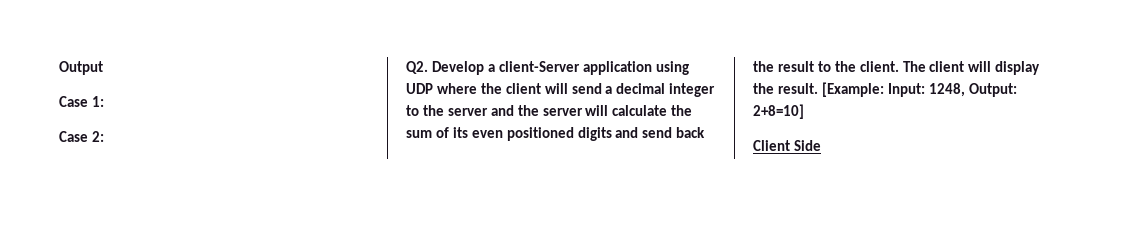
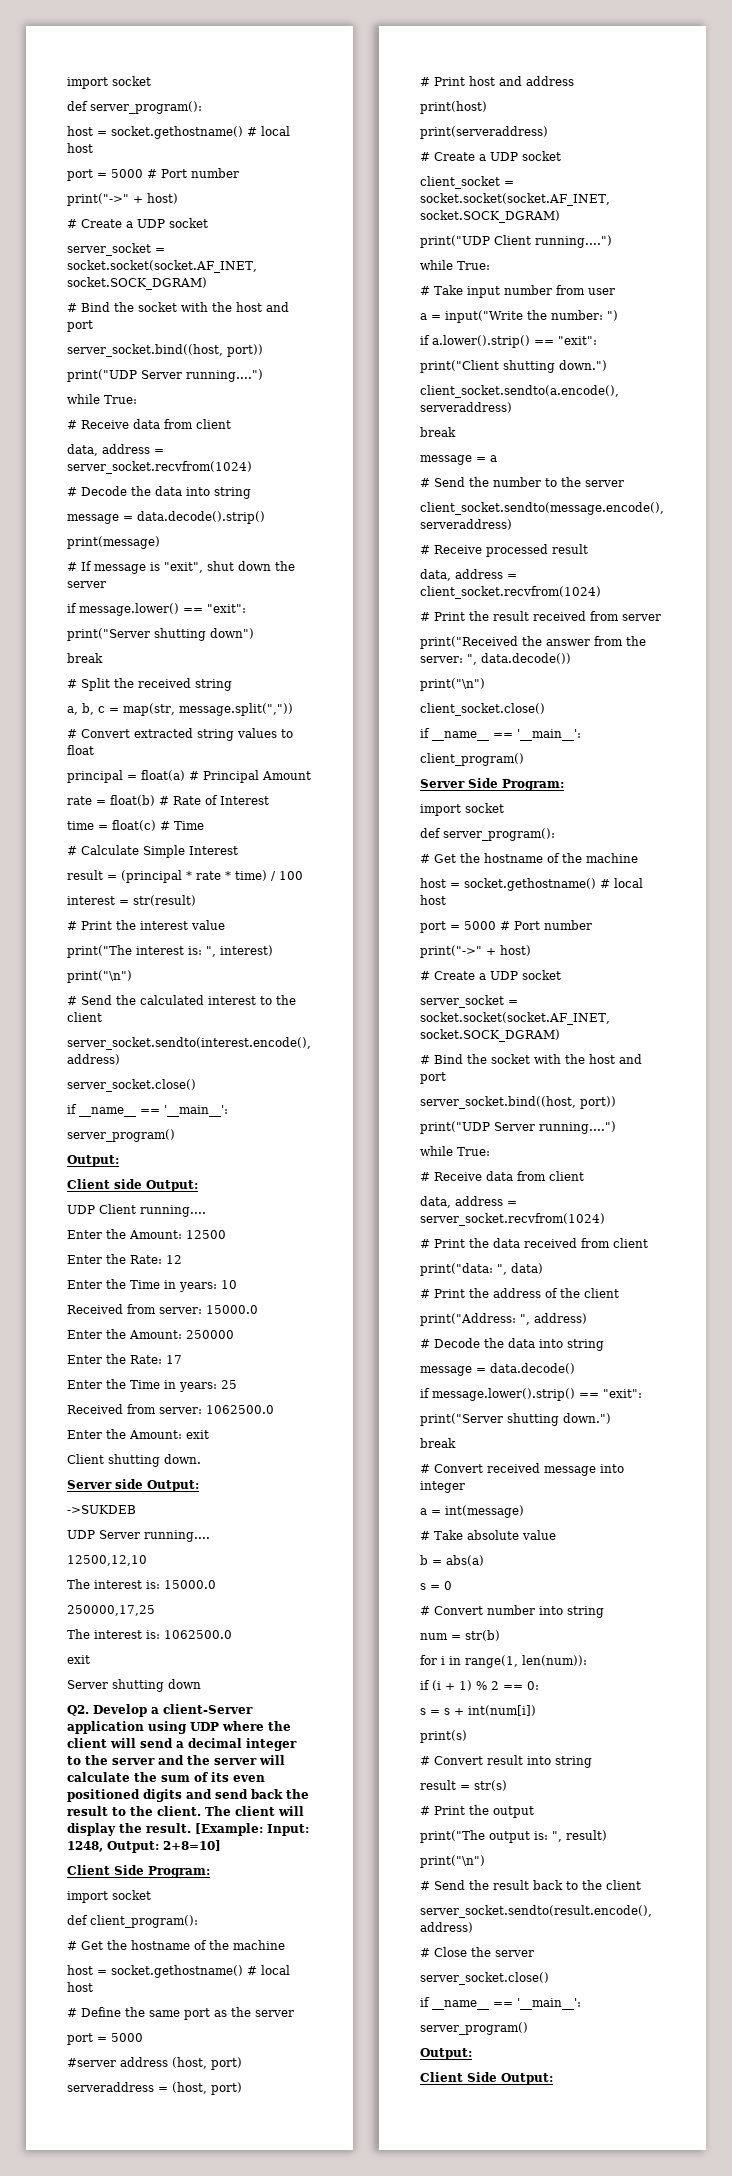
[59,61,103,75] [59,96,104,107] [59,131,104,142] Output // Case 1: // Case 2: -> [67,76,151,89] [67,101,202,114] [67,126,290,139] [67,143,93,153] [67,168,239,181] [67,193,178,206] [67,218,208,228] [67,243,165,256] [67,260,257,273] [67,277,207,290] [67,302,289,312] [67,320,93,332] [67,344,263,357] [67,369,263,382] [67,394,137,404] [67,419,231,429] [67,444,164,456] [67,461,252,474] [67,486,251,499] [67,511,265,524] [67,536,160,549] [67,561,295,574] [67,581,106,588] [67,603,246,616] [67,628,254,641] [67,653,103,663] [67,678,232,691] [67,703,293,716] [67,728,293,741] [67,745,94,755] [67,770,311,783] [67,795,269,806] [67,820,204,831] [67,845,238,858] [67,870,303,883] [67,895,196,906] [67,920,225,930] [67,945,273,958] [67,970,132,983] [67,995,296,1005] [67,1012,102,1022] [67,1037,311,1050] [67,1054,120,1065] [67,1079,196,1092] [67,1104,228,1117] [67,1129,175,1142] [67,1155,119,1167] [67,1179,198,1192] [67,1204,206,1217] [67,1229,226,1239] [67,1254,182,1264] [67,1279,237,1292] [67,1304,258,1314] [67,1329,234,1339] [67,1354,182,1364] [67,1379,237,1392] [67,1404,274,1414] [67,1429,209,1439] [67,1454,201,1467] [67,1479,199,1492] [67,1505,136,1514] [67,1530,210,1542] [67,1555,147,1566] [67,1579,216,1589] [67,1605,155,1616] [67,1629,232,1639] [67,1655,90,1664] [67,1679,201,1692] import socket // def server_program(): // host = socket.gethostname() # local host // port = 5000 # Port number // print("->" + host) // # Create a UDP socket // server_socket = socket.socket(socket.AF_INET, socket.SOCK_DGRAM) // # Bind the socket with the host and port // server_socket.bind((host, port)) // print("UDP Server running....") // while True: // # Receive data from client // data, address = server_socket.recvfrom(1024) // # Decode the data into string // message = data.decode().strip() // print(message) // # If message is "exit", shut down the server // if message.lower() == "exit": // print("Server shutting down") // break // # Split the received string // a, b, c = map(str, message.split(",")) // # Convert extracted string values to float // principal = float(a) # Principal Amount // rate = float(b) # Rate of Interest // time = float(c) # Time // # Calculate Simple Interest // result = (principal * rate * time) / 100 // interest = str(result) // # Print the interest value // print("The interest is: ", interest) // print("\n") // # Send the calculated interest to the client // server_socket.sendto(interest.encode(), address) // server_socket.close() // if __name__ == '__main__': // server_program() // Output: // Client side Output: // UDP Client running.... // Enter the Amount: 12500 // Enter the Rate: 12 // Enter the Time in years: 10 // Received from server: 15000.0 // Enter the Amount: 250000 // Enter the Rate: 17 // Enter the Time in years: 25 // Received from server: 1062500.0 // Enter the Amount: exit // Client shutting down. // Server side Output: // ->SUKDEB // UDP Server running.... // 12500,12,10 // The interest is: 15000.0 // 250000,17,25 // The interest is: 1062500.0 // exit // Server shutting down
(821, 145) none -> [148,1866,210,1878] [67,1890,151,1903] [67,1915,198,1928] [67,1940,285,1950] [67,1965,290,1978] [67,1982,93,1992] [67,2007,294,2020] [67,2033,143,2045] [67,2057,242,2070] [67,2082,242,2095] [420,76,574,86] [420,101,487,114] [420,126,548,139] [420,151,561,161] [420,176,514,189] [420,193,610,206] [420,210,560,223] [420,235,612,248] [420,260,490,270] [420,285,615,298] [420,310,618,323] [420,335,597,348] [420,360,607,373] [420,385,619,398] [420,402,512,413] [420,427,456,437] [420,455,497,465] [420,477,624,487] [420,502,664,515] [420,519,512,530] [420,544,588,557] [420,569,517,581] [420,586,601,599] [420,611,661,621] [420,636,646,649] [420,653,571,665] [420,678,485,691] [420,703,545,716] [420,728,581,741] [420,753,524,766] [420,778,564,791] [420,803,504,816] [420,828,555,841] [420,853,638,863] [420,878,643,891] [420,895,446,905] [420,920,592,933] [420,945,531,958] [420,970,561,980] [420,995,518,1008] [420,1012,610,1025] [420,1029,560,1042] [420,1054,642,1064] [420,1072,446,1084] [420,1096,616,1109] [420,1121,616,1134] [420,1146,490,1156] [420,1171,584,1181] [420,1196,517,1208] [420,1213,605,1226] [420,1238,648,1248] [420,1263,543,1276] [420,1288,619,1298] [420,1313,587,1326] [420,1338,604,1351] [420,1363,575,1376] [420,1388,642,1401] [420,1413,611,1426] [420,1438,456,1448] [420,1463,624,1476] [420,1481,465,1493] [420,1505,524,1518] [420,1530,556,1540] [420,1555,484,1566] [420,1581,452,1590] [420,1605,604,1618] [420,1630,500,1641] [420,1655,587,1668] [420,1680,539,1691] [420,1705,536,1716] [420,1730,467,1743] [420,1755,592,1768] [420,1780,507,1791] [420,1805,534,1818] [420,1830,607,1843] [420,1855,485,1868] [420,1880,641,1890] [420,1905,652,1918] [420,1922,473,1933] [420,1947,534,1957] [420,1972,549,1985] [420,1997,581,2010] [420,2022,528,2035] [420,2048,472,2060] [420,2072,553,2085] Program: // import socket // def client_program(): // # Get the hostname of the machine // host = socket.gethostname() # local host // # Define the same port as the server // port = 5000 // #server address (host, port) // serveraddress = (host, port) // # Print host and address // print(host) // print(serveraddress) // # Create a UDP socket // client_socket = socket.socket(socket.AF_INET, socket.SOCK_DGRAM) // print("UDP Client running....") // while True: // # Take input number from user // a = input("Write the number: ") // if a.lower().strip() == "exit": // print("Client shutting down.") // client_socket.sendto(a.encode(), serveraddress) // break // message = a // # Send the number to the server // client_socket.sendto(message.encode(), serveraddress) // # Receive processed result // data, address = client_socket.recvfrom(1024) // # Print the result received from server // print("Received the answer from the server: ", data.decode()) // print("\n") // client_socket.close() // if __name__ == '__main__': // client_program() // Server Side Program: // import socket // def server_program(): // # Get the hostname of the machine // host = socket.gethostname() # local host // port = 5000 # Port number // print("->" + host) // # Create a UDP socket // server_socket = socket.socket(socket.AF_INET, socket.SOCK_DGRAM) // # Bind the socket with the host and port // server_socket.bind((host, port)) // print("UDP Server running....") // while True: // # Receive data from client // data, address = server_socket.recvfrom(1024) // # Print the data received from client // print("data: ", data) // # Print the address of the client // print("Address: ", address) // # Decode the data into string // message = data.decode() // if message.lower().strip() == "exit": // print("Server shutting down.") // break // # Convert received message into integer // a = int(message) // # Take absolute value // b = abs(a) // s = 0 // # Convert number into string // num = str(b) // for i in range(1, len(num)): // if (i + 1) % 2 == 0: // s = s + int(num[i]) // print(s) // # Convert result into string // result = str(s) // # Print the output // print("The output is: ", result) // print("\n") // # Send the result back to the client // server_socket.sendto(result.encode(), address) // # Close the server // server_socket.close() // if __name__ == '__main__': // server_program() // Output: // Client Side Output:

